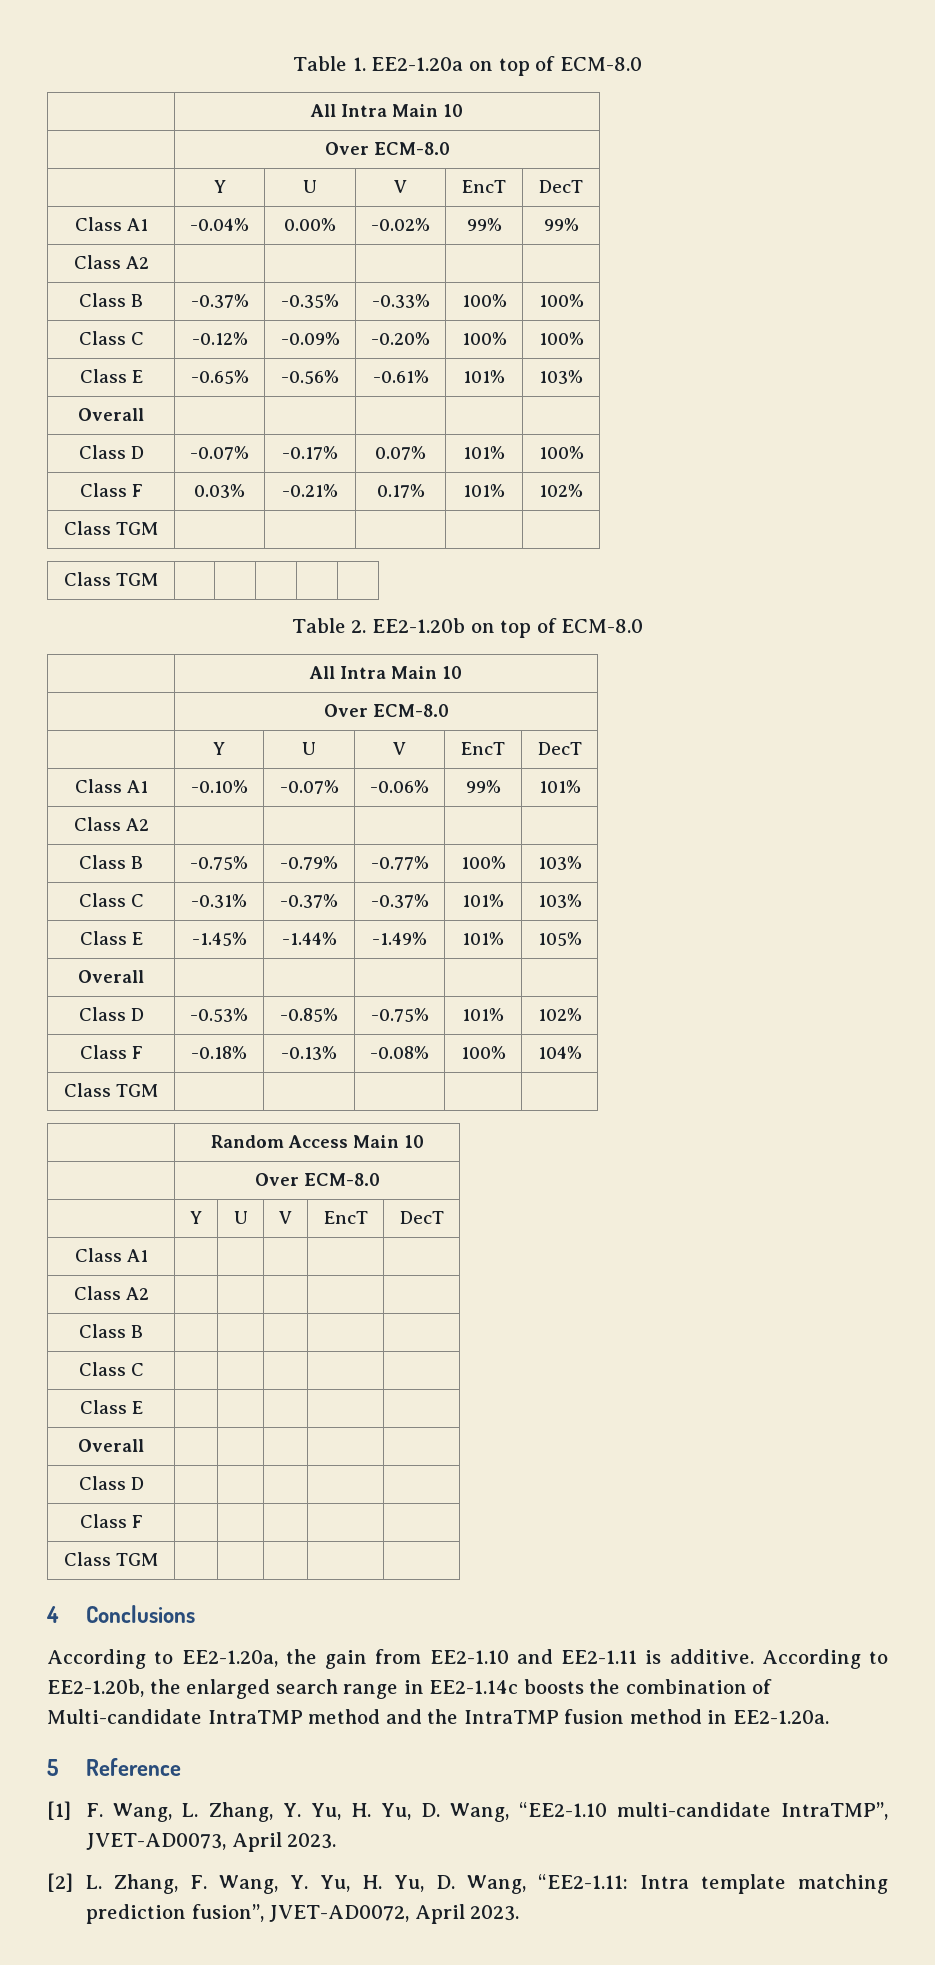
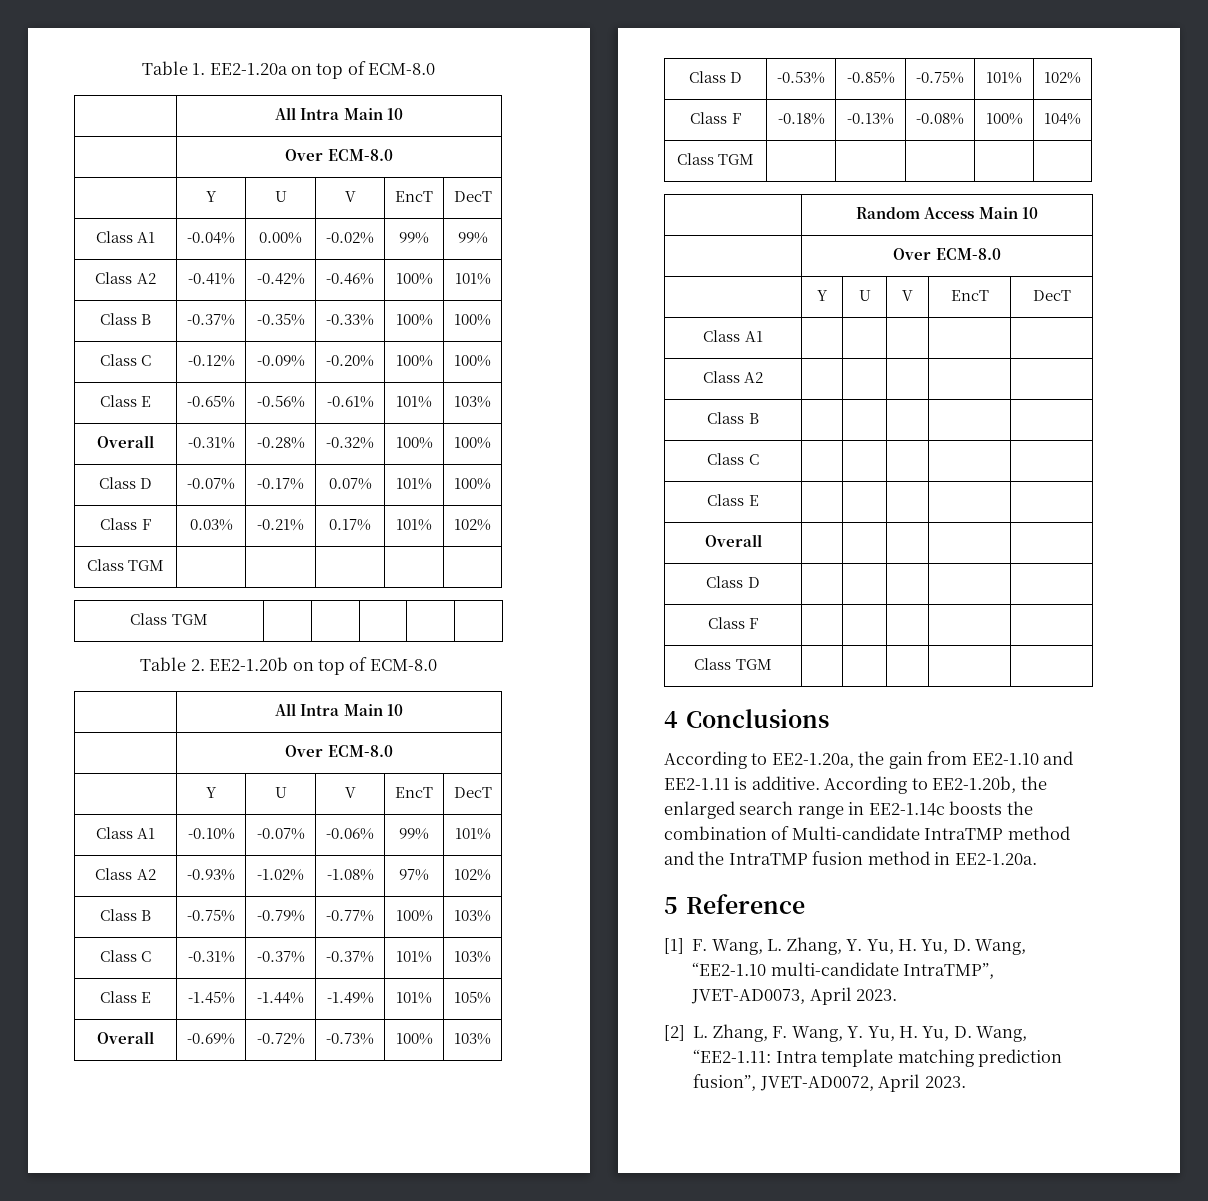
(149, 262) | | | | -> [187,273,235,285] [256,273,305,285] [326,273,374,285] [395,273,433,285] [454,273,491,285] -0.41% | -0.42% | -0.46% | 100% | 101%
(144, 414) | | | | -> [187,437,235,449] [256,437,305,449] [326,437,374,449] [395,437,433,449] [454,437,491,449] -0.31% | -0.28% | -0.32% | 100% | 100%
(149, 824) | | | | -> [187,869,235,881] [257,869,304,881] [326,869,374,881] [399,869,429,881] [454,869,491,881] -0.93% | -1.02% | -1.08% | 97% | 102%
(144, 976) | | | | -> [187,1033,235,1045] [256,1033,305,1045] [326,1033,374,1045] [395,1033,433,1045] [454,1033,491,1045] -0.69% | -0.72% | -0.73% | 100% | 103%

